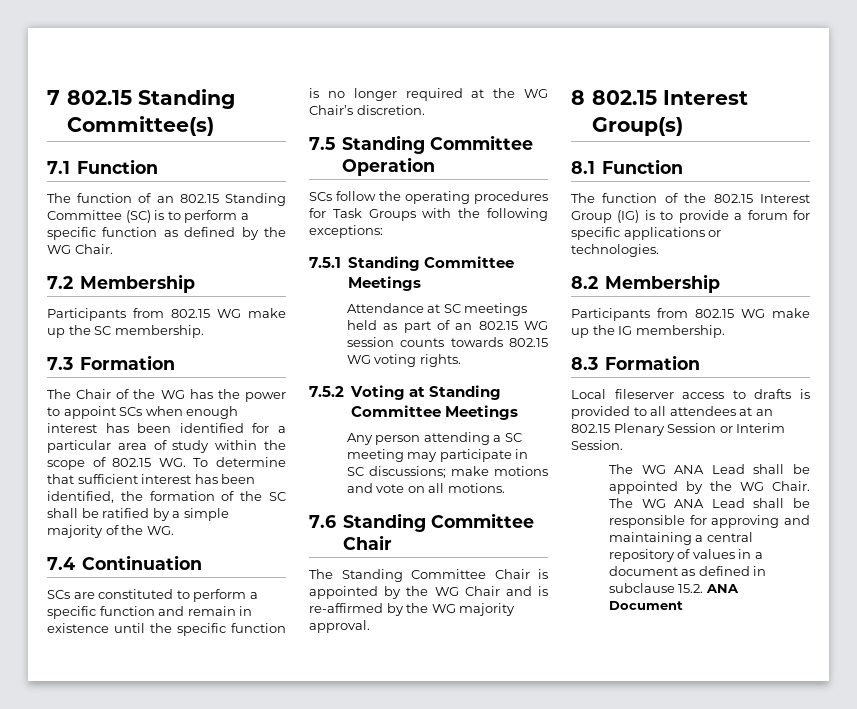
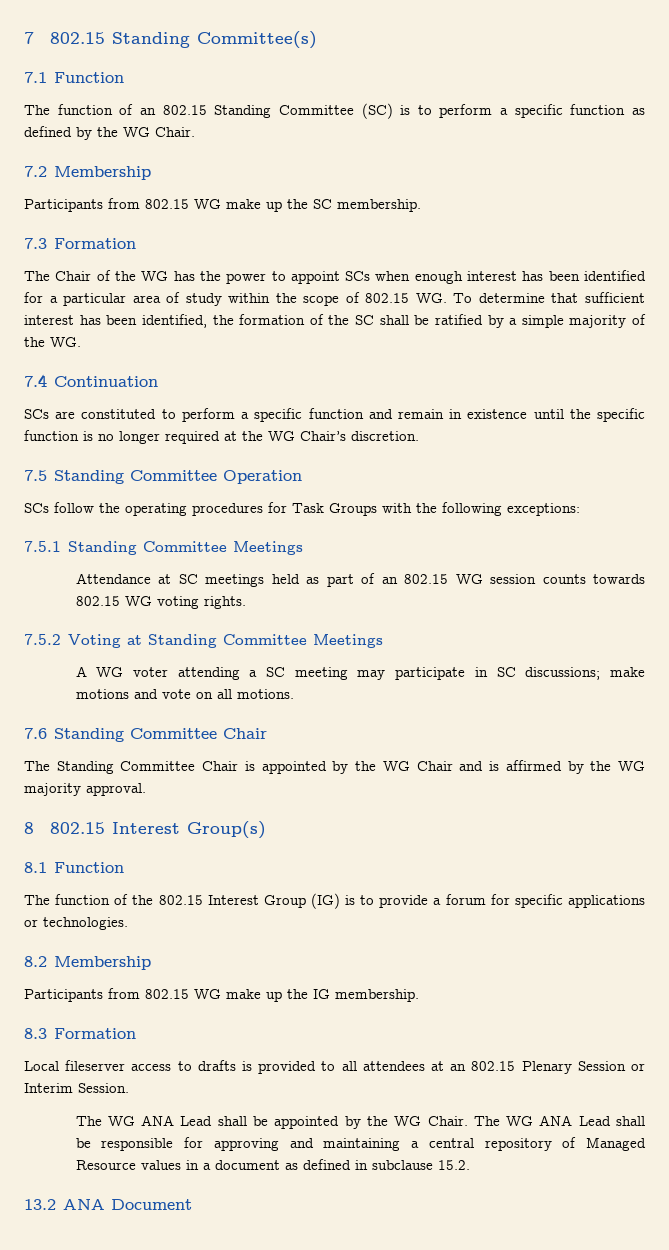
[346,433,421,445] Any person -> [75,666,168,677] A WG voter
[309,603,383,613] re-affirmed -> [505,760,562,771] affirmed
(691, 554) none -> [586,1137,646,1151] [75,1160,136,1170] Managed Resource
(704, 588) none -> [24,1199,56,1210] // 13.2

